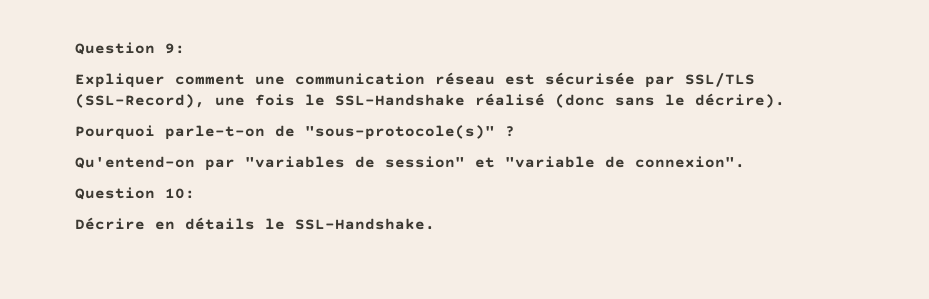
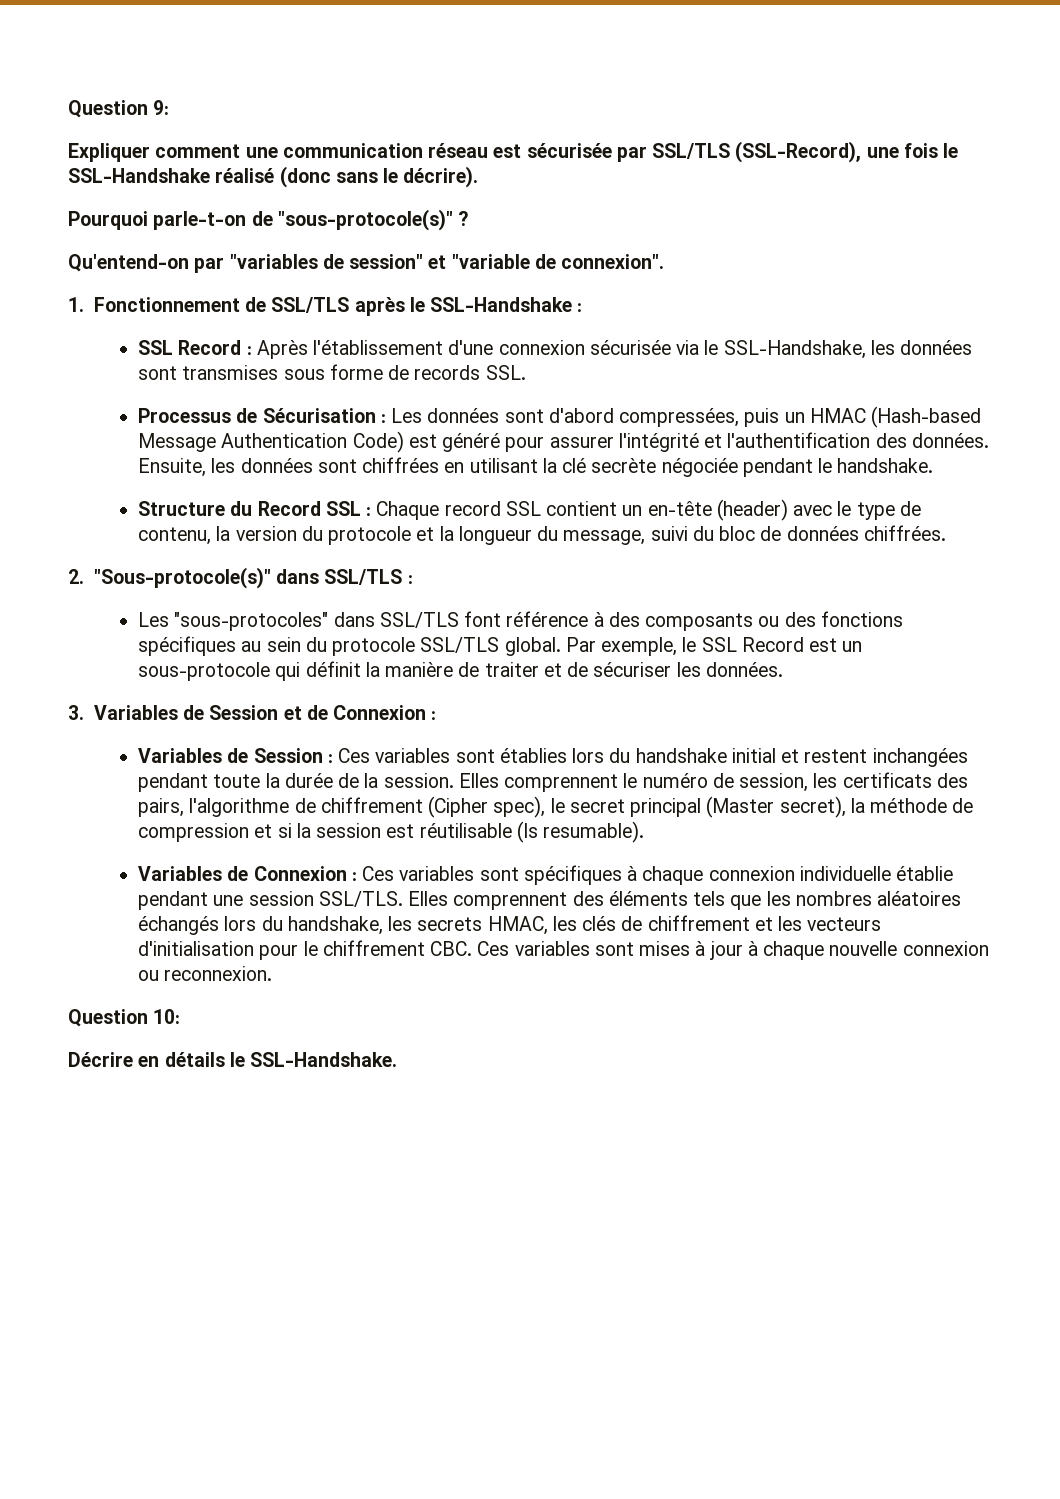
(745, 162) none -> [68,297,583,316] [138,340,973,359] [138,364,526,380] [138,406,982,428] [138,431,989,453] [138,457,934,477] [138,499,922,521] [138,525,947,545] [68,567,413,589] [138,611,903,631] [138,636,863,656] [138,661,783,681] [68,705,437,720] [138,748,968,767] [138,772,969,792] [138,796,974,818] [138,821,645,843] [138,865,954,885] [138,891,962,910] [138,915,882,935] [138,940,989,960] [138,966,273,981] // 1. Fonctionnement de SSL/TLS après le SSL-Handshake : // SSL Record : Après l'établissement d'une connexion sécurisée via le SSL-Handshake, les données sont transmises sous forme de records SSL. // Processus de Sécurisation : Les données sont d'abord compressées, puis un HMAC (Hash-based Message Authentication Code) est généré pour assurer l'intégrité et l'authentification des données. Ensuite, les données sont chiffrées en utilisant la clé secrète négociée pendant le handshake. // Structure du Record SSL : Chaque record SSL contient un en-tête (header) avec le type de contenu, la version du protocole et la longueur du message, suivi du bloc de données chiffrées. // 2. "Sous-protocole(s)" dans SSL/TLS : // Les "sous-protocoles" dans SSL/TLS font référence à des composants ou des fonctions spécifiques au sein du protocole SSL/TLS global. Par exemple, le SSL Record est un sous-protocole qui définit la manière de traiter et de sécuriser les données. // 3. Variables de Session et de Connexion : // Variables de Session : Ces variables sont établies lors du handshake initial et restent inchangées pendant toute la durée de la session. Elles comprennent le numéro de session, les certificats des pairs, l'algorithme de chiffrement (Cipher spec), le secret principal (Master secret), la méthode de compression et si la session est réutilisable (Is resumable). // Variables de Connexion : Ces variables sont spécifiques à chaque connexion individuelle établie pendant une session SSL/TLS. Elles comprennent des éléments tels que les nombres aléatoires échangés lors du handshake, les secrets HMAC, les clés de chiffrement et les vecteurs d'initialisation pour le chiffrement CBC. Ces variables sont mises à jour à chaque nouvelle connexion ou reconnexion.

